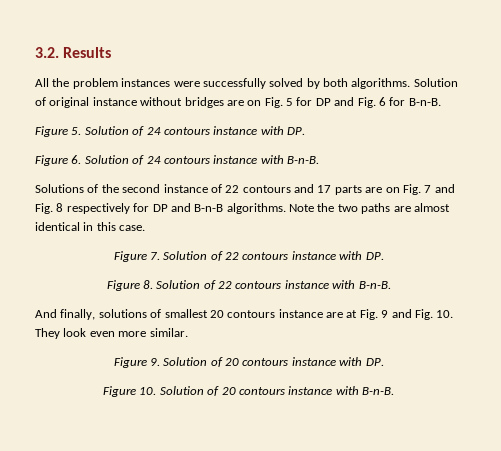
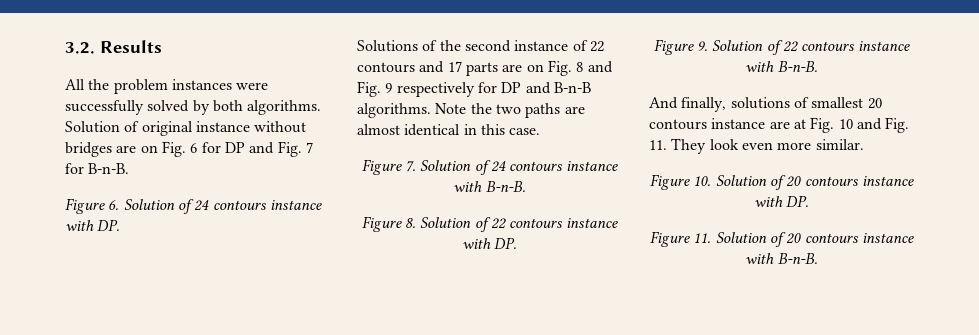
[286,98,293,106] 5 -> [190,143,198,153] 6
[378,97,386,106] 6 -> [305,142,313,153] 7
[35,126,305,137] // Figure 5. Solution of 24 contours instance with DP. -> (130, 168) none
[287,156,319,164] B-n-B. -> [97,219,121,231] DP.
[424,184,455,193] [35,203,64,214] 7 and Fig. 8 -> [576,61,613,73] [357,81,393,97] 8 and Fig. 9
(223, 256) none -> [490,161,619,172] [453,181,526,192] [361,216,491,232] 24 contours instance with B-n-B. // Figure 8. Solution of
[142,280,153,289] 8. -> [696,41,708,51] 9.
[381,309,454,320] 9 and Fig. 10. -> [838,117,910,133] [649,140,667,150] 10 and Fig. 11.
[149,358,160,366] 9. -> [693,176,712,186] 10.
[139,387,157,395] 10. -> [693,233,712,243] 11.

